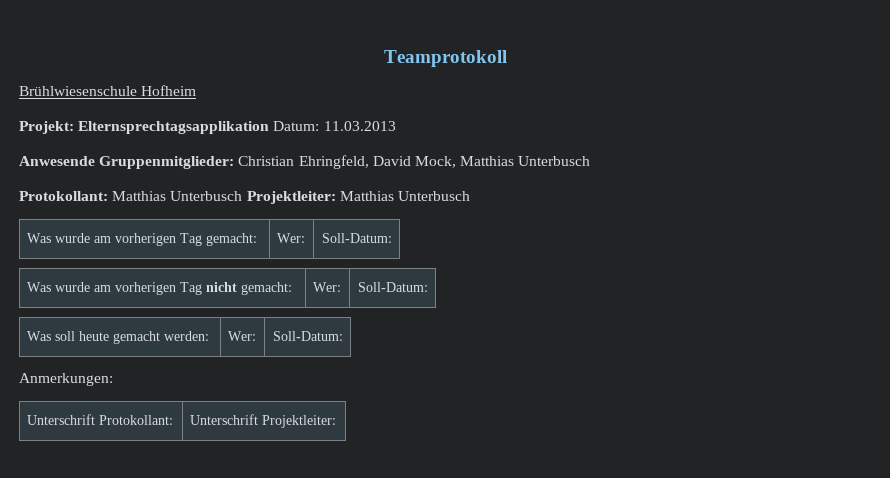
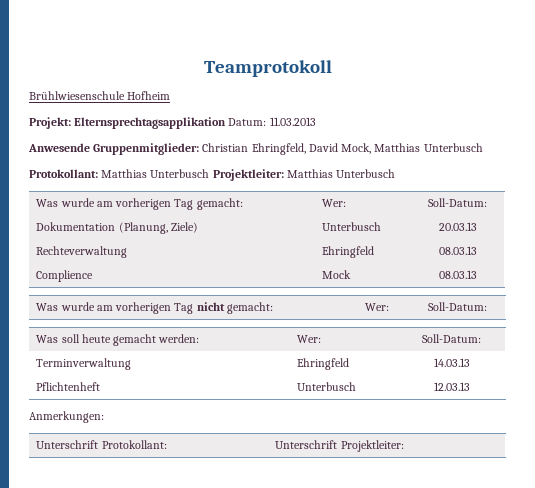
(392, 238) none -> [36,222,198,234] [322,222,382,231] [438,222,477,231] [36,246,128,258] [322,246,375,258] [438,246,477,255] [36,270,94,282] [322,270,352,279] [438,270,477,279] // Dokumentation (Planung, Ziele) | Unterbusch | 20.03.13 // Rechteverwaltung | Ehringfeld | 08.03.13 // Complience | Mock | 08.03.13
(343, 336) none -> [36,358,132,370] [297,358,350,370] [433,358,470,367] [36,382,101,391] [297,382,357,391] [433,382,470,391] // Terminverwaltung | Ehringfeld | 14.03.13 // Pflichtenheft | Unterbusch | 12.03.13

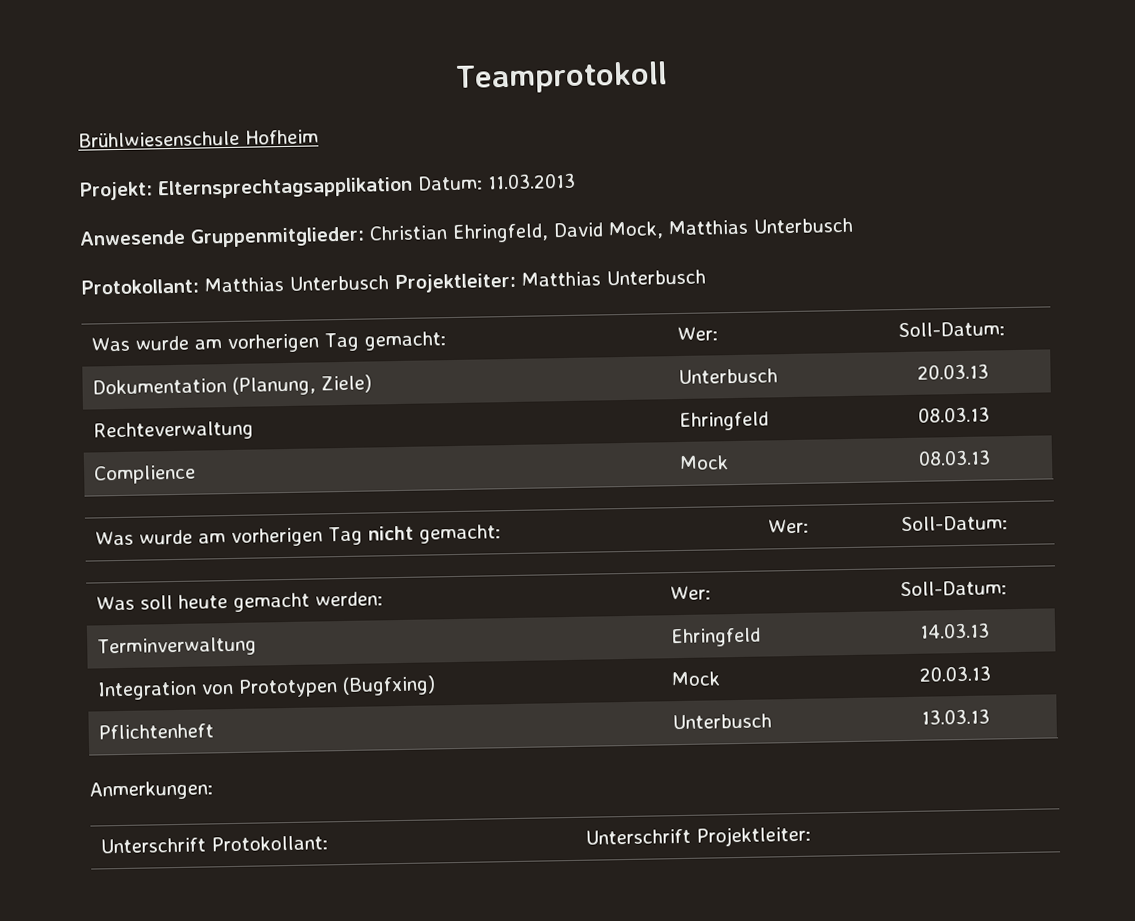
(470, 362) none -> [97,675,437,701] [671,671,722,687] [918,665,991,682] // Integration von Prototypen (Bugfxing) | Mock | 20.03.13
[433,382,470,391] 12.03.13 -> [921,708,990,725] 13.03.13

